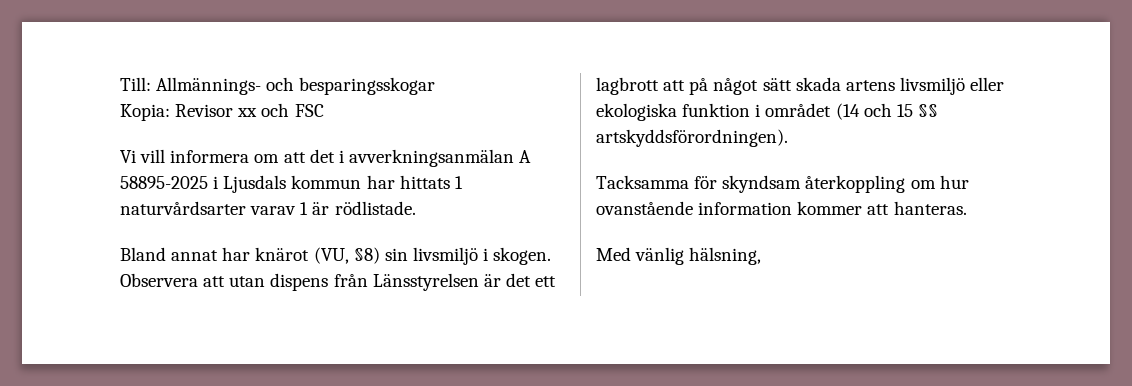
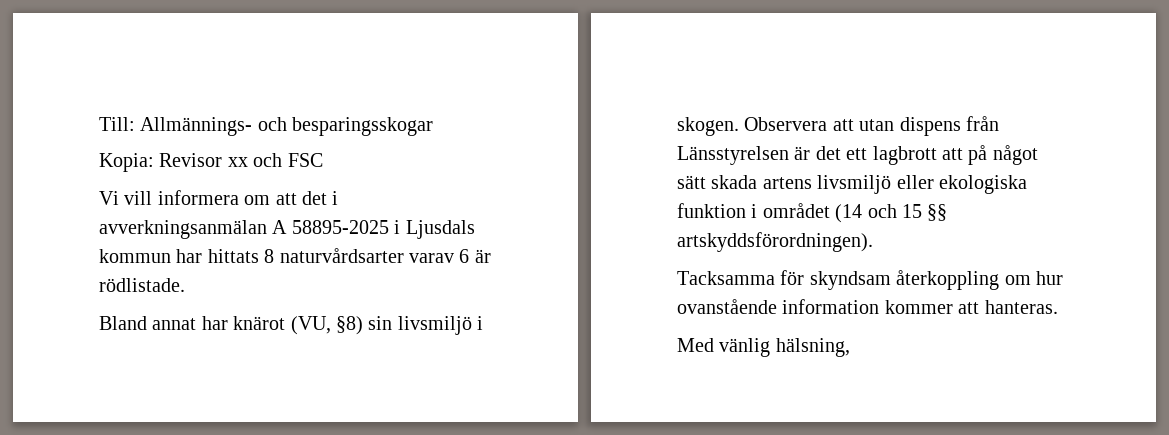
[454,176,463,189] 1 -> [264,249,275,263] 8
[300,202,309,215] 1 -> [459,249,470,263] 6

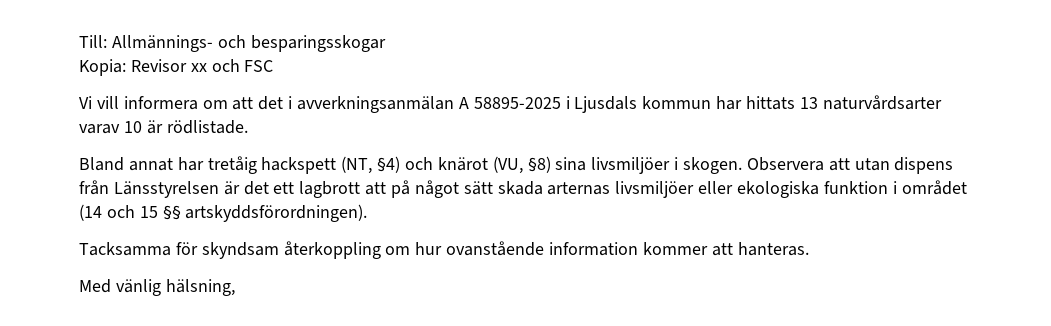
[264,249,275,263] 8 -> [799,97,818,109] 13
[459,249,470,263] 6 -> [123,121,142,133] 10
(228, 323) none -> [207,156,434,174] tretåig hackspett (NT, §4) och
[368,316,472,335] sin livsmiljö -> [555,157,671,174] sina livsmiljöer
[762,175,892,194] artens livsmiljö -> [547,181,695,198] arternas livsmiljöer

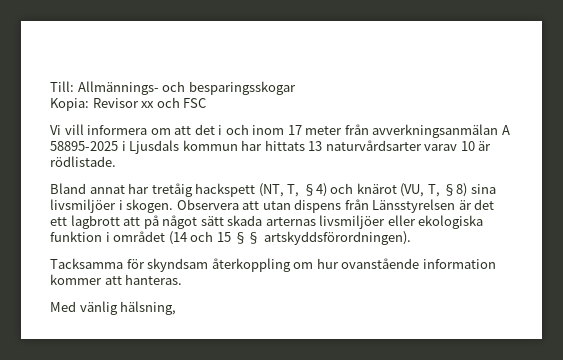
(293, 102) none -> [225,124,369,135] och inom 17 meter från
(373, 165) none -> [287,184,300,197] T,
(523, 165) none -> [427,184,440,197] T,

